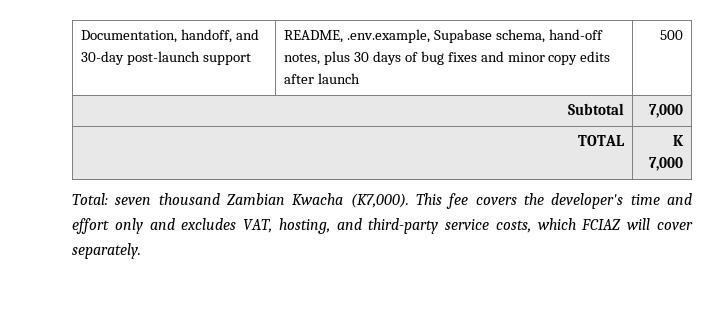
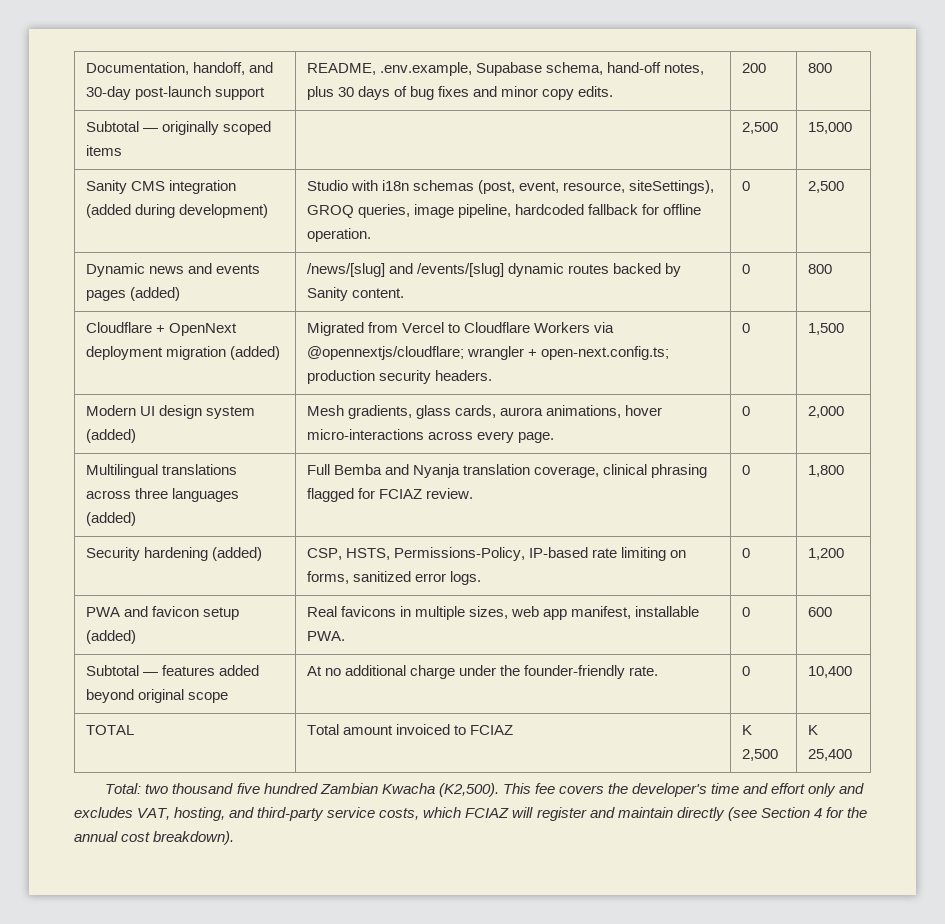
[580,51,611,62] [284,73,361,84] [659,30,683,40] [567,103,624,115] [648,104,683,118] [577,135,625,146] [672,135,684,146] [648,157,683,171] [72,193,220,205] edits after launch | 500 // Subtotal | 7,000 // TOTAL | K 7,000 // Total: seven thousand -> [578,86,614,97] [741,63,766,73] [807,63,832,73] [85,121,271,135] [85,145,122,156] [741,122,778,134] [807,122,852,134] [85,180,236,194] [85,204,268,218] [306,180,715,194] [306,204,702,218] [306,228,371,242] [741,181,750,191] [807,181,844,193] [85,263,260,277] [85,287,180,301] [306,263,682,277] [306,287,404,301] [741,264,750,274] [807,264,832,274] [85,322,237,336] [85,346,280,360] [306,322,615,336] [306,346,669,360] [306,370,492,384] [741,323,750,333] [807,323,844,335] [85,405,255,419] [85,429,136,443] [306,405,663,419] [306,429,554,443] [741,406,750,416] [807,406,844,418] [85,464,237,478] [85,488,239,502] [85,512,136,526] [306,464,708,478] [306,488,473,502] [741,465,750,475] [807,465,844,477] [85,547,262,561] [306,547,687,561] [306,571,481,585] [741,548,750,558] [807,548,844,560] [85,606,239,620] [85,630,136,644] [306,606,700,620] [306,631,345,641] [741,607,750,617] [807,607,832,617] [85,665,259,676] [85,689,228,703] [306,665,659,679] [741,666,750,676] [807,666,852,678] [85,725,134,735] [306,724,514,735] [741,725,752,735] [741,749,778,761] [807,725,818,735] [807,749,852,761] [105,783,318,794] edits. | 200 | 800 // Subtotal — originally scoped items | | 2,500 | 15,000 // Sanity CMS integration (added during development) | Studio with i18n schemas (post, event, resource, siteSettings), GROQ queries, image pipeline, hardcoded fallback for offline operation. | 0 | 2,500 // Dynamic news and events pages (added) | /news/[slug] and /events/[slug] dynamic routes backed by Sanity content. | 0 | 800 // Cloudflare + OpenNext deployment migration (added) | Migrated from Vercel to Cloudflare Workers via @opennextjs/cloudflare; wrangler + open-next.config.ts; production security headers. | 0 | 1,500 // Modern UI design system (added) | Mesh gradients, glass cards, aurora animations, hover micro-interactions across every page. | 0 | 2,000 // Multilingual translations across three languages (added) | Full Bemba and Nyanja translation coverage, clinical phrasing flagged for FCIAZ review. | 0 | 1,800 // Security hardening (added) | CSP, HSTS, Permissions-Policy, IP-based rate limiting on forms, sanitized error logs. | 0 | 1,200 // PWA and favicon setup (added) | Real favicons in multiple sizes, web app manifest, installable PWA. | 0 | 600 // Subtotal — features added beyond original scope | At no additional charge under the founder-friendly rate. | 0 | 10,400 // TOTAL | Total amount invoiced to FCIAZ | K 2,500 | K 25,400 // Total: two thousand five hundred
[350,193,409,208] (K7,000). -> [438,783,499,797] (K2,500).
[657,222,693,230] [72,243,141,259] cover separately. -> [536,807,867,821] [74,831,235,845] register and maintain directly (see Section 4 for the annual cost breakdown).

